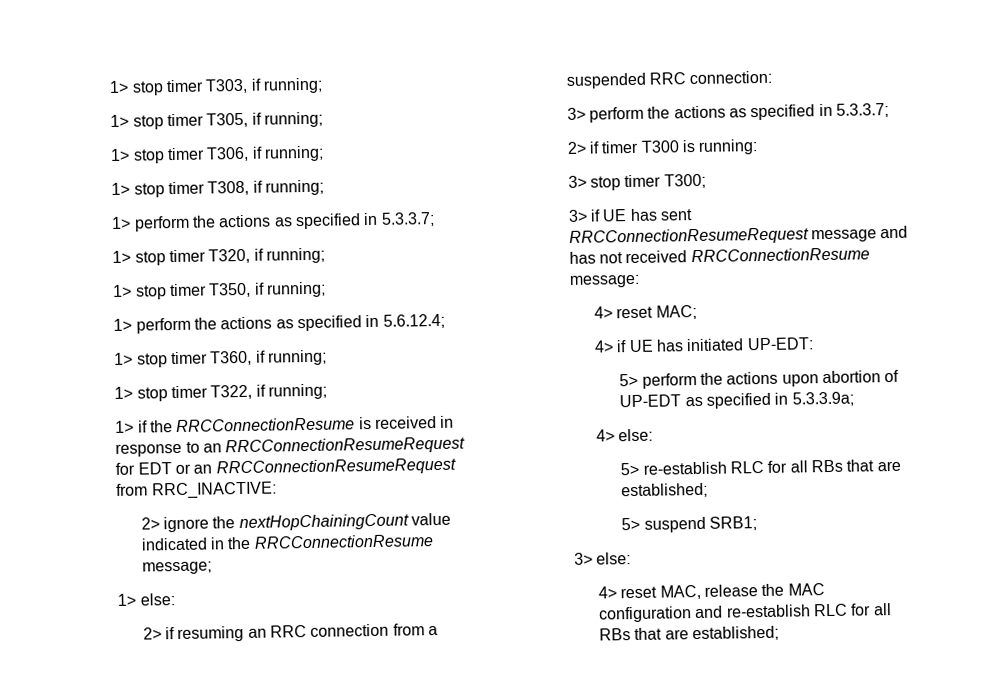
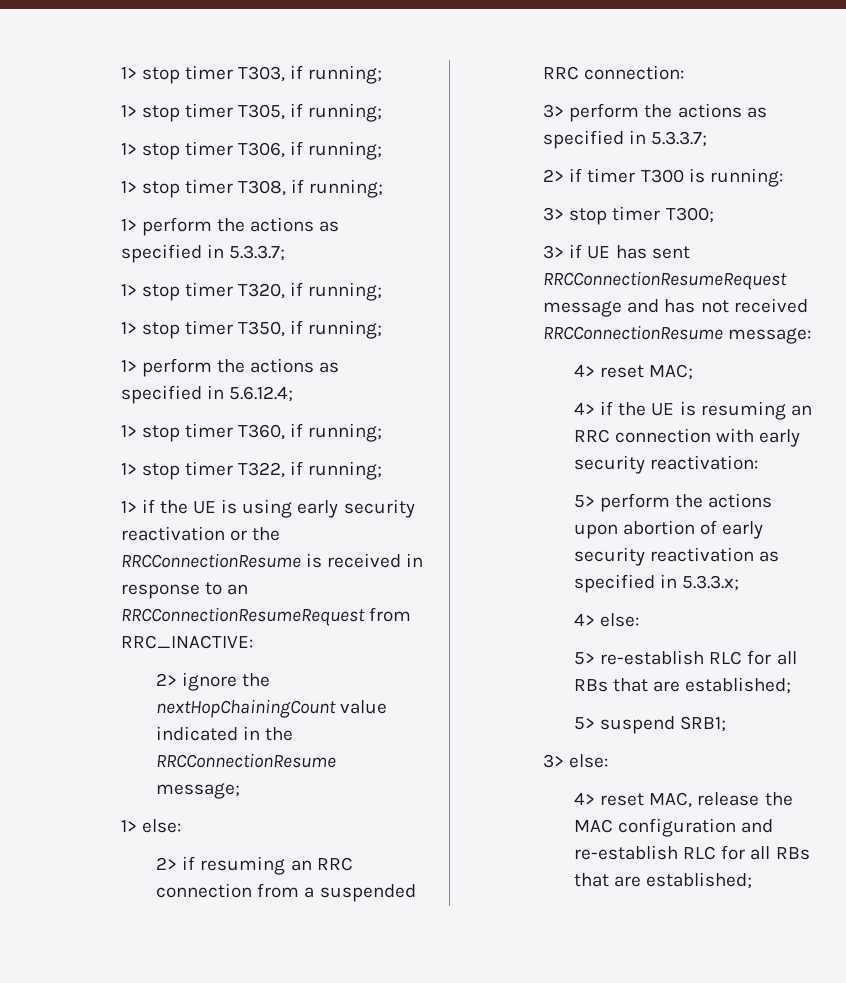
(173, 426) none -> [192,499,415,518] [120,526,280,541] UE is using early security reactivation or the
[115,457,456,477] for EDT or an RRCConnectionResumeRequest -> (365, 616) none
[628,337,814,353] UE has initiated UP-EDT: -> [618,401,812,420] [574,428,801,447] [574,455,759,474] the UE is resuming an RRC connection with early security reactivation:
[619,391,854,409] UP-EDT as specified in 5.3.3.9a; -> [722,521,764,539] [574,547,780,566] [574,574,740,593] early security reactivation as specified in 5.3.3.x;

